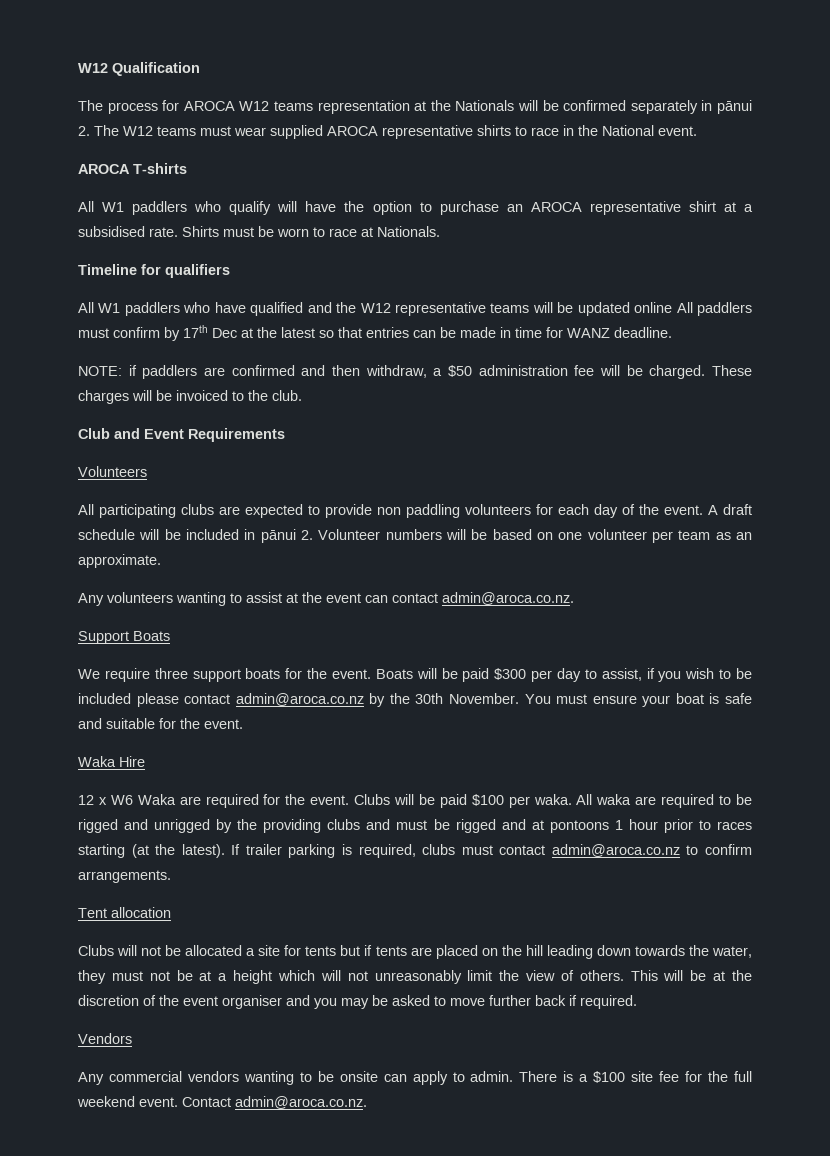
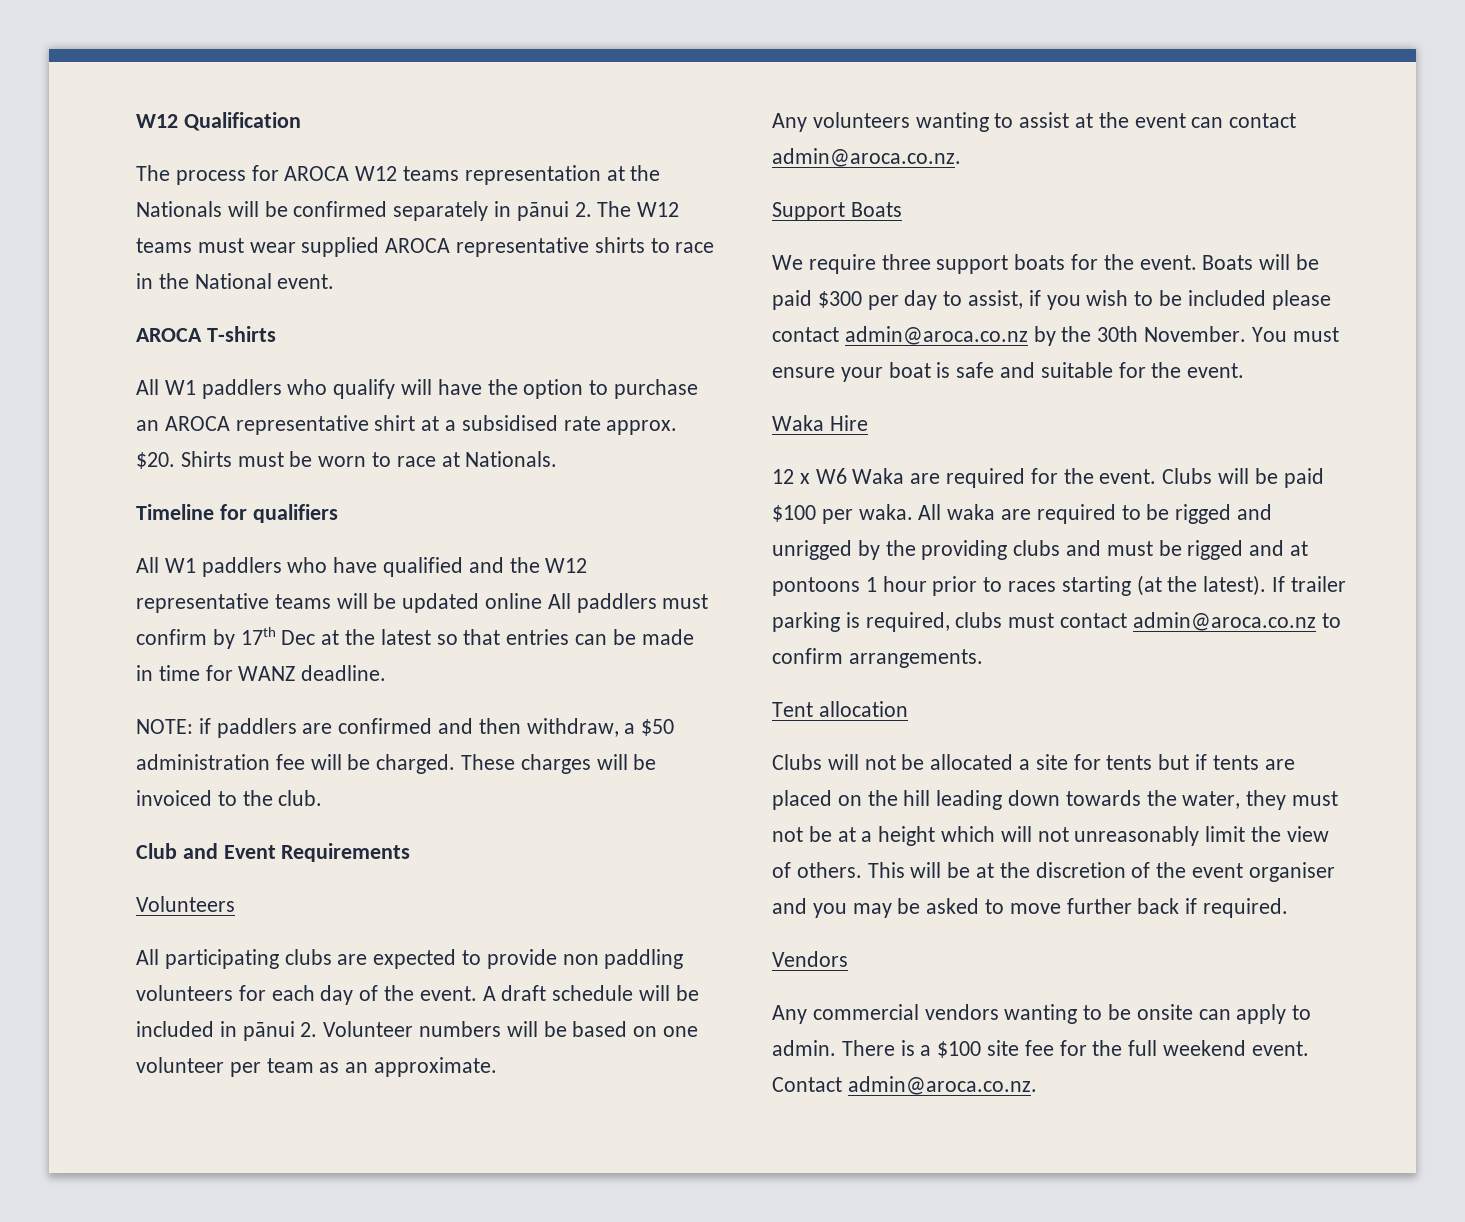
[149,227,178,237] rate. -> [563,416,678,435] [136,452,175,469] rate approx. $20.

